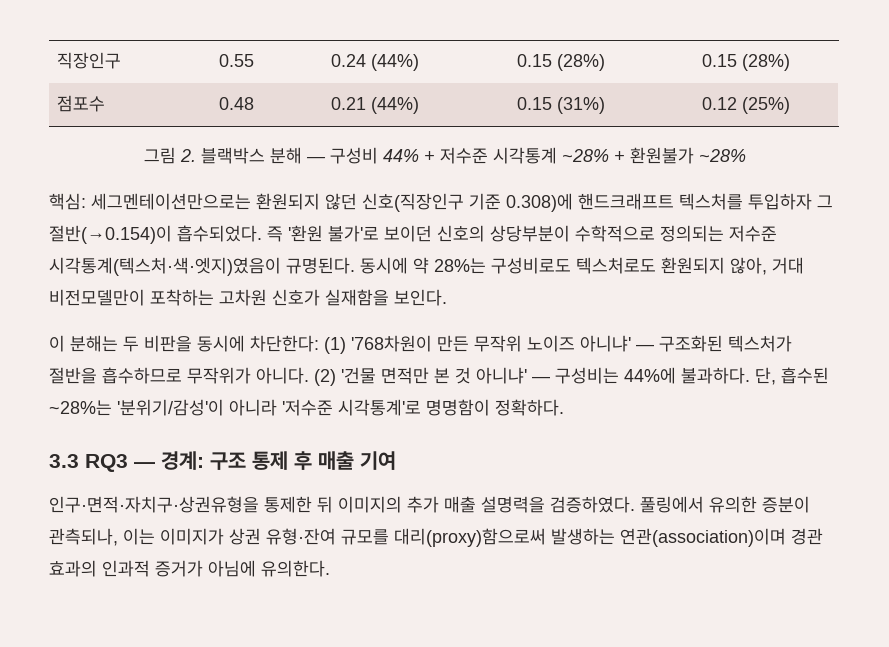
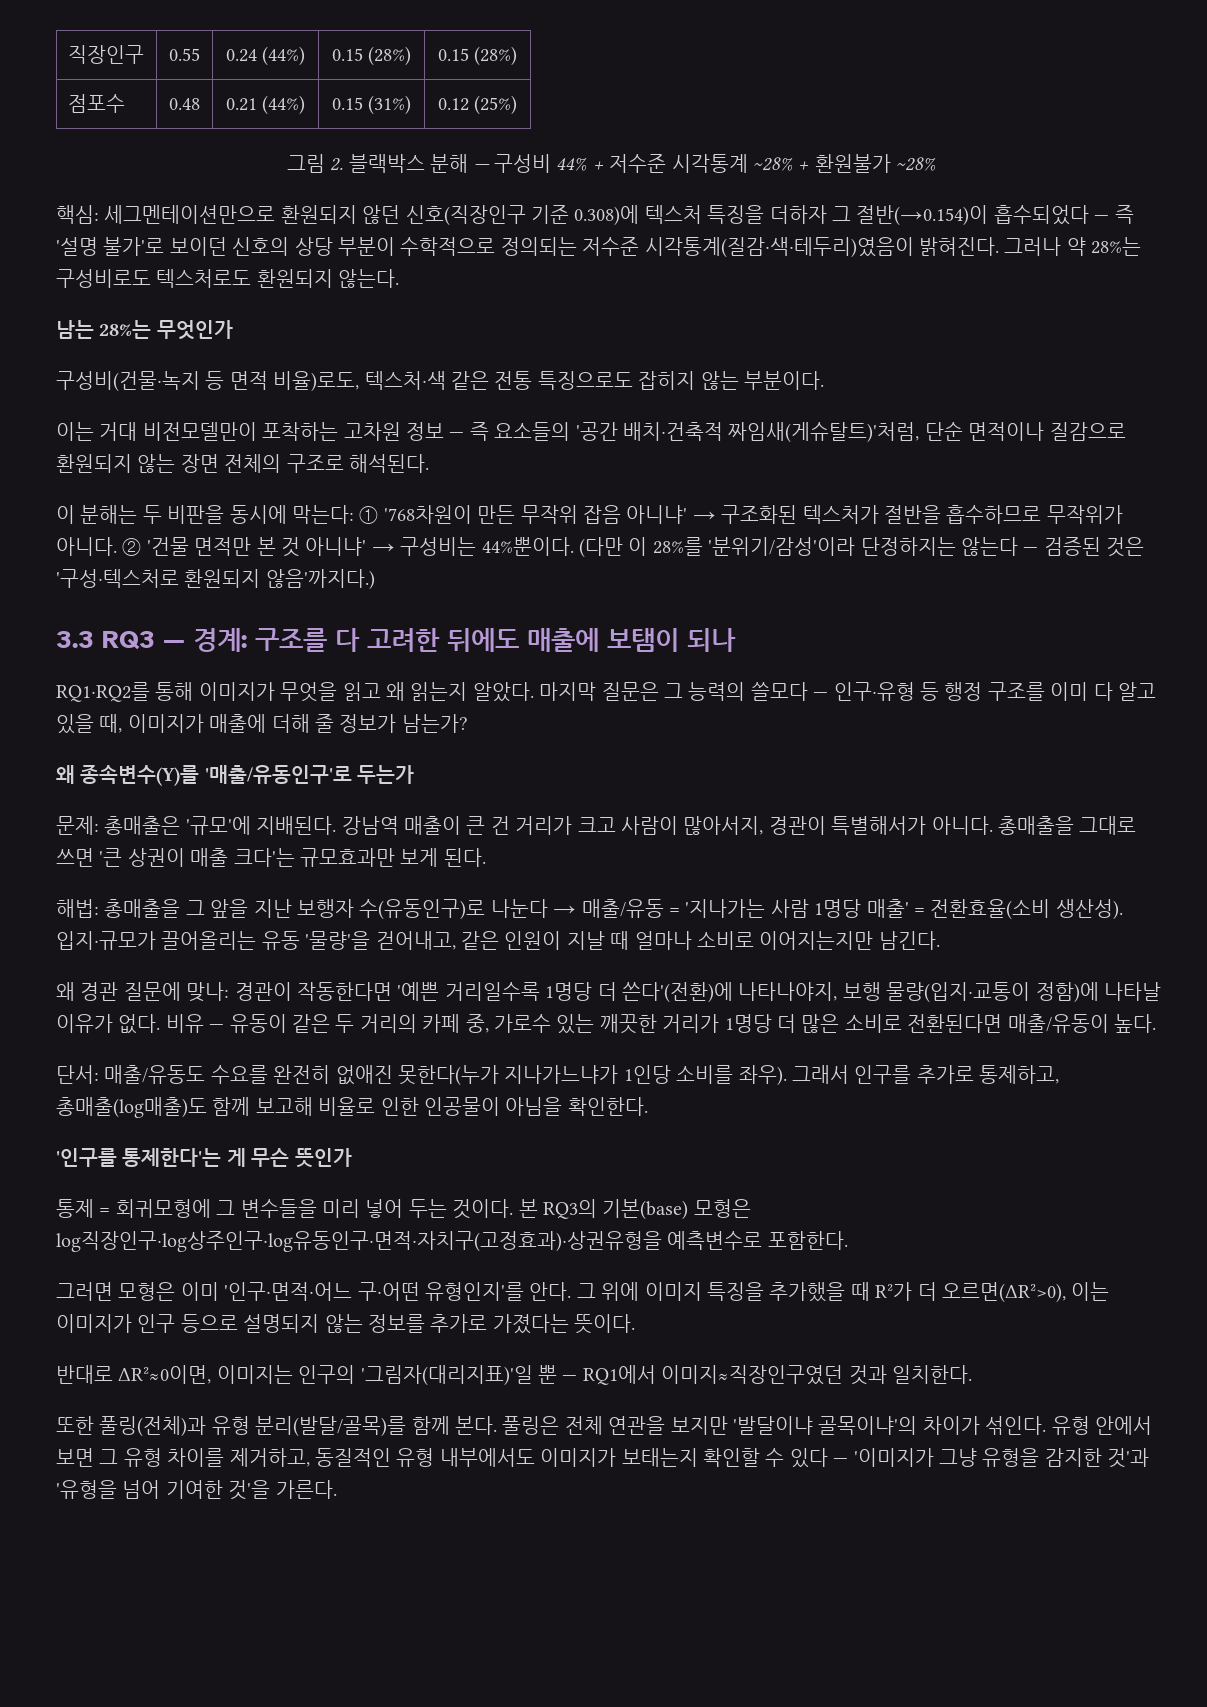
[91,193,251,210] 세그멘테이션만으로는 -> [104,205,276,224] 세그멘테이션만으로
[578,193,833,210] [49,225,323,244] 핸드크래프트 텍스처를 투입하자 그 절반(→0.154)이 흡수되었다. 즉 '환원 -> [644,205,1134,226] [56,237,98,256] 텍스처 특징을 더하자 그 절반(→0.154)이 흡수되었다 — 즉 '설명
[490,225,570,242] 상당부분이 -> [294,237,395,256] 상당 부분이
[49,257,408,276] 시각통계(텍스처·색·엣지)였음이 규명된다. 동시에 -> [644,237,1062,258] 시각통계(질감·색·테두리)였음이 밝혀진다. 그러나
[730,257,804,275] [49,289,447,306] 않아, 거대 비전모델만이 포착하는 고차원 신호가 실재함을 보인다. -> [338,269,400,288] [56,320,233,340] [56,371,824,392] [56,421,1126,443] [56,454,429,473] 않는다. // 남는 28%는 무엇인가 // 구성비(건물·녹지 등 면적 비율)로도, 텍스처·색 같은 전통 특징으로도 잡히지 않는 부분이다. // 이는 거대 비전모델만이 포착하는 고차원 정보 — 즉 요소들의 '공간 배치·건축적 짜임새(게슈탈트)'처럼, 단순 면적이나 질감으로 환원되지 않는 장면 전체의 구조로 해석된다.
[250,335,346,354] 차단한다: (1) -> [292,505,379,524] 막는다: ①
[527,335,654,352] 노이즈 아니냐' — -> [582,505,716,524] 잡음 아니냐' →
[314,369,336,386] (2) -> [122,538,142,556] ②
[532,367,829,385] [49,399,564,416] [49,451,396,472] [49,496,810,513] [49,528,823,547] [49,560,330,577] — 구성비는 44%에 불과하다. 단, 흡수된 ~28%는 '분위기/감성'이 아니라 '저수준 시각통계'로 명명함이 정확하다. // 3.3 RQ3 — 경계: 구조 통제 후 매출 기여 // 인구·면적·자치구·상권유형을 통제한 뒤 이미지의 추가 매출 설명력을 검증하였다. 풀링에서 유의한 증분이 관측되나, 이는 이미지가 상권 유형·잔여 규모를 대리(proxy)함으로써 발생하는 연관(association)이며 경관 효과의 인과적 증거가 아님에 유의한다. -> [371,537,1145,558] [56,569,375,590] [56,628,736,652] [56,682,1156,702] [56,714,468,734] [56,765,415,786] [56,816,1137,835] [56,848,486,867] [56,899,1123,920] [56,931,940,950] [56,982,1161,1003] [56,1014,1156,1034] [56,1065,1060,1086] [56,1097,648,1118] [56,1148,352,1168] [56,1199,751,1220] [56,1231,848,1252] [56,1282,1110,1303] [56,1314,636,1334] [56,1365,972,1386] [56,1416,1152,1437] [56,1448,1150,1468] [56,1480,337,1500] → 구성비는 44%뿐이다. (다만 이 28%를 '분위기/감성'이라 단정하지는 않는다 — 검증된 것은 '구성·텍스처로 환원되지 않음'까지다.) // 3.3 RQ3 — 경계: 구조를 다 고려한 뒤에도 매출에 보탬이 되나 // RQ1·RQ2를 통해 이미지가 무엇을 읽고 왜 읽는지 알았다. 마지막 질문은 그 능력의 쓸모다 — 인구·유형 등 행정 구조를 이미 다 알고 있을 때, 이미지가 매출에 더해 줄 정보가 남는가? // 왜 종속변수(Y)를 '매출/유동인구'로 두는가 // 문제: 총매출은 '규모'에 지배된다. 강남역 매출이 큰 건 거리가 크고 사람이 많아서지, 경관이 특별해서가 아니다. 총매출을 그대로 쓰면 '큰 상권이 매출 크다'는 규모효과만 보게 된다. // 해법: 총매출을 그 앞을 지난 보행자 수(유동인구)로 나눈다 → 매출/유동 = '지나가는 사람 1명당 매출' = 전환효율(소비 생산성). 입지·규모가 끌어올리는 유동 '물량'을 걷어내고, 같은 인원이 지날 때 얼마나 소비로 이어지는지만 남긴다. // 왜 경관 질문에 맞나: 경관이 작동한다면 '예쁜 거리일수록 1명당 더 쓴다'(전환)에 나타나야지, 보행 물량(입지·교통이 정함)에 나타날 이유가 없다. 비유 — 유동이 같은 두 거리의 카페 중, 가로수 있는 깨끗한 거리가 1명당 더 많은 소비로 전환된다면 매출/유동이 높다. // 단서: 매출/유동도 수요를 완전히 없애진 못한다(누가 지나가느냐가 1인당 소비를 좌우). 그래서 인구를 추가로 통제하고, 총매출(log매출)도 함께 보고해 비율로 인한 인공물이 아님을 확인한다. // '인구를 통제한다'는 게 무슨 뜻인가 // 통제 = 회귀모형에 그 변수들을 미리 넣어 두는 것이다. 본 RQ3의 기본(base) 모형은 log직장인구·log상주인구·log유동인구·면적·자치구(고정효과)·상권유형을 예측변수로 포함한다. // 그러면 모형은 이미 '인구·면적·어느 구·어떤 유형인지'를 안다. 그 위에 이미지 특징을 추가했을 때 R²가 더 오르면(ΔR²>0), 이는 이미지가 인구 등으로 설명되지 않는 정보를 추가로 가졌다는 뜻이다. // 반대로 ΔR²≈0이면, 이미지는 인구의 '그림자(대리지표)'일 뿐 — RQ1에서 이미지≈직장인구였던 것과 일치한다. // 또한 풀링(전체)과 유형 분리(발달/골목)를 함께 본다. 풀링은 전체 연관을 보지만 '발달이냐 골목이냐'의 차이가 섞인다. 유형 안에서 보면 그 유형 차이를 제거하고, 동질적인 유형 내부에서도 이미지가 보태는지 확인할 수 있다 — '이미지가 그냥 유형을 감지한 것'과 '유형을 넘어 기여한 것'을 가른다.

